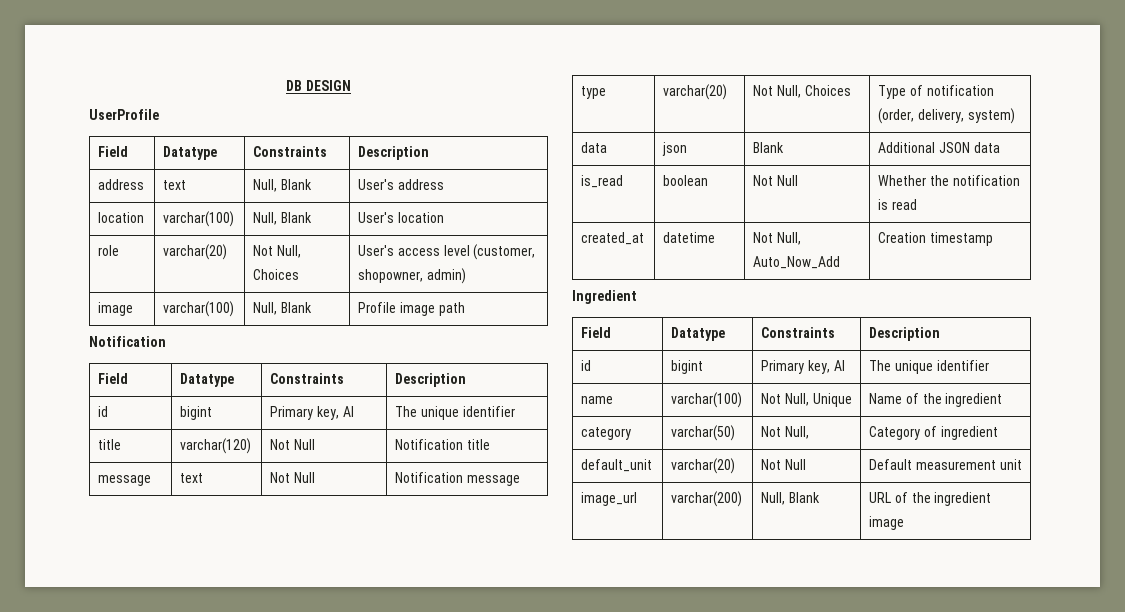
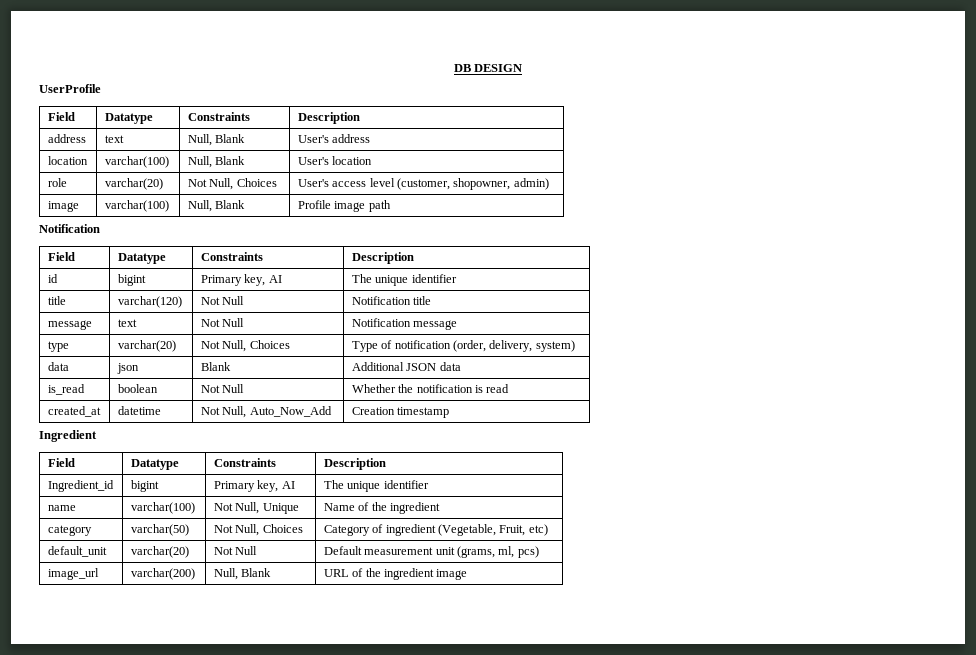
[581,360,592,371] id -> [47,480,114,492] Ingredient_id
(809, 432) none -> [262,524,303,533] Choices
(998, 433) none -> [438,524,548,536] (Vegetable, Fruit, etc)
(1022, 464) none -> [457,546,539,558] (grams, ml, pcs)

